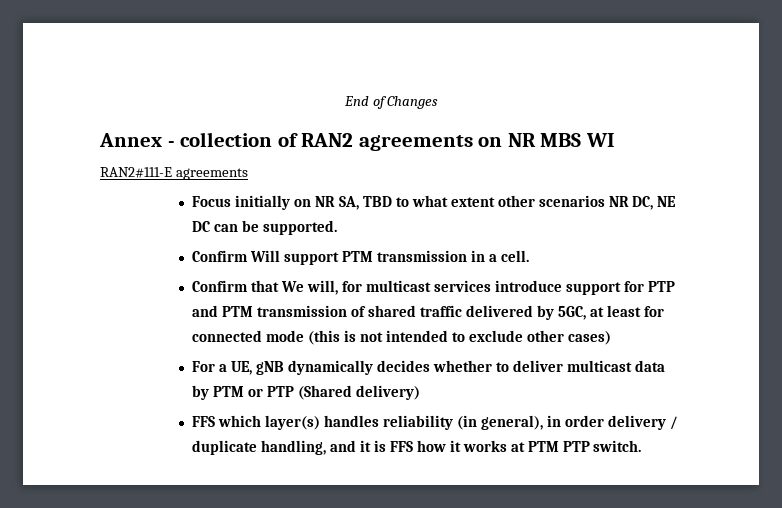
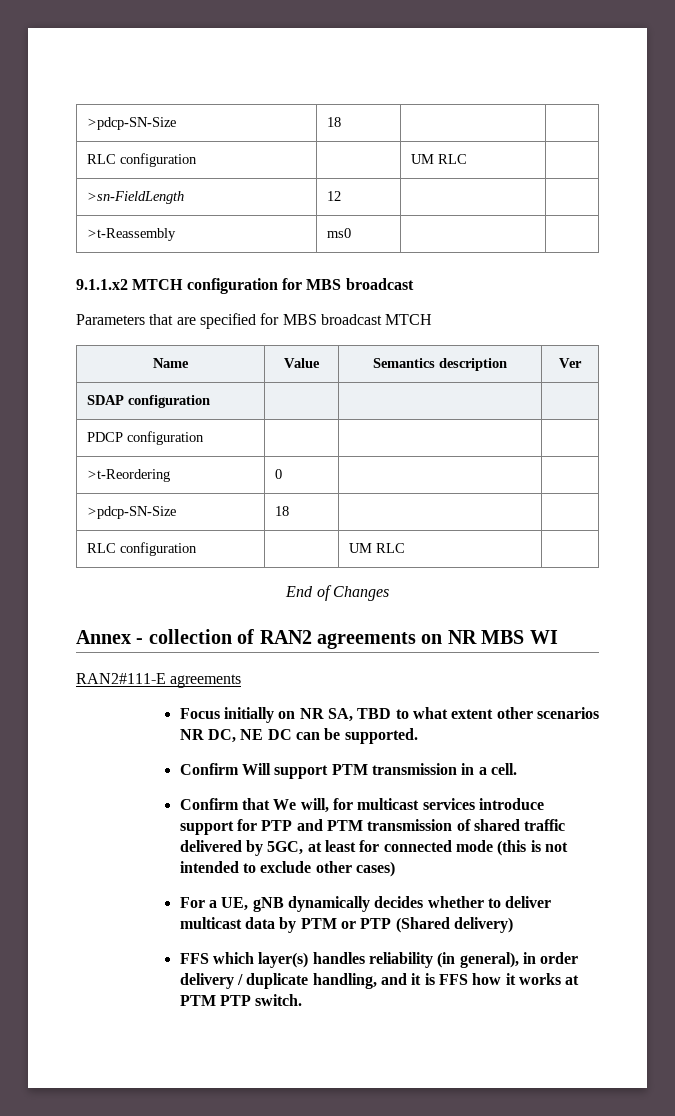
(343, 101) none -> [86,117,176,130] [326,117,341,127] [86,153,197,167] [410,154,467,164] [86,191,184,204] [326,191,341,201] [86,228,176,241] [326,228,351,238] [76,278,414,294] [76,313,433,329] [153,358,189,368] [284,358,320,368] [373,358,507,371] [559,358,582,368] [86,395,210,408] [86,431,204,445] [86,469,170,482] [274,469,282,479] [86,506,176,519] [274,506,289,516] [86,542,197,556] [348,543,405,553] >pdcp-SN-Size | 18 | | // RLC configuration | | UM RLC | // >sn-FieldLength | 12 | | // >t-Reassembly | ms0 | | // 9.1.1.x2 MTCH configuration for MBS broadcast // Parameters that are specified for MBS broadcast MTCH // Name | Value | Semantics description | Ver // SDAP configuration | | | // PDCP configuration | | | // >t-Reordering | 0 | | // >pdcp-SN-Size | 18 | | // RLC configuration | | UM RLC | //

